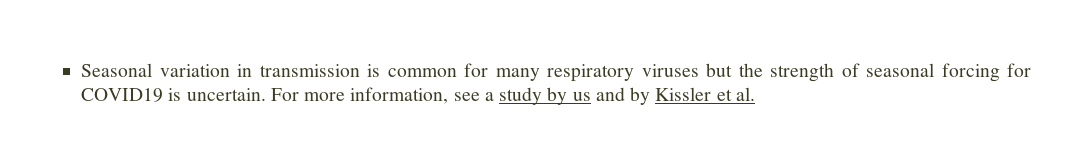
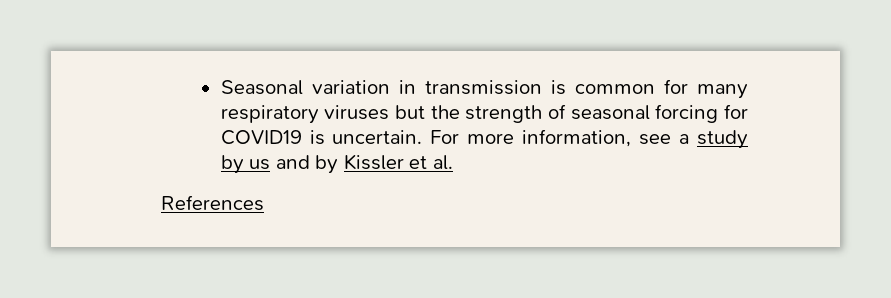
(755, 94) none -> [161,195,264,211] // References

